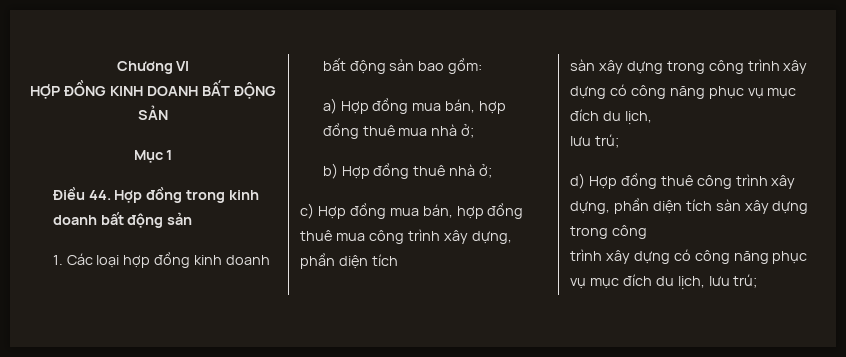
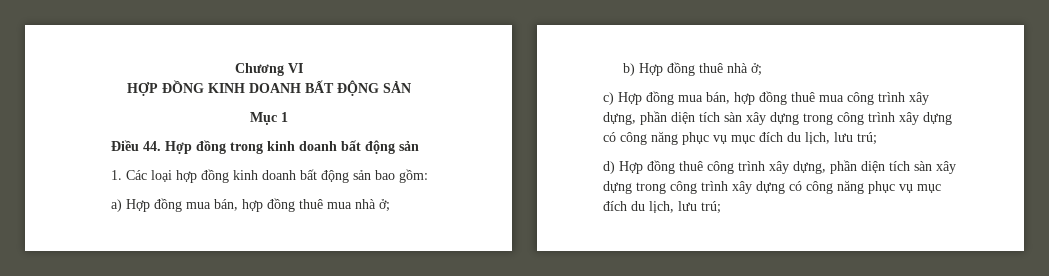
(398, 260) // -> (720, 117) none
(652, 118) // -> (830, 138) none
(647, 232) // -> (697, 187) none

